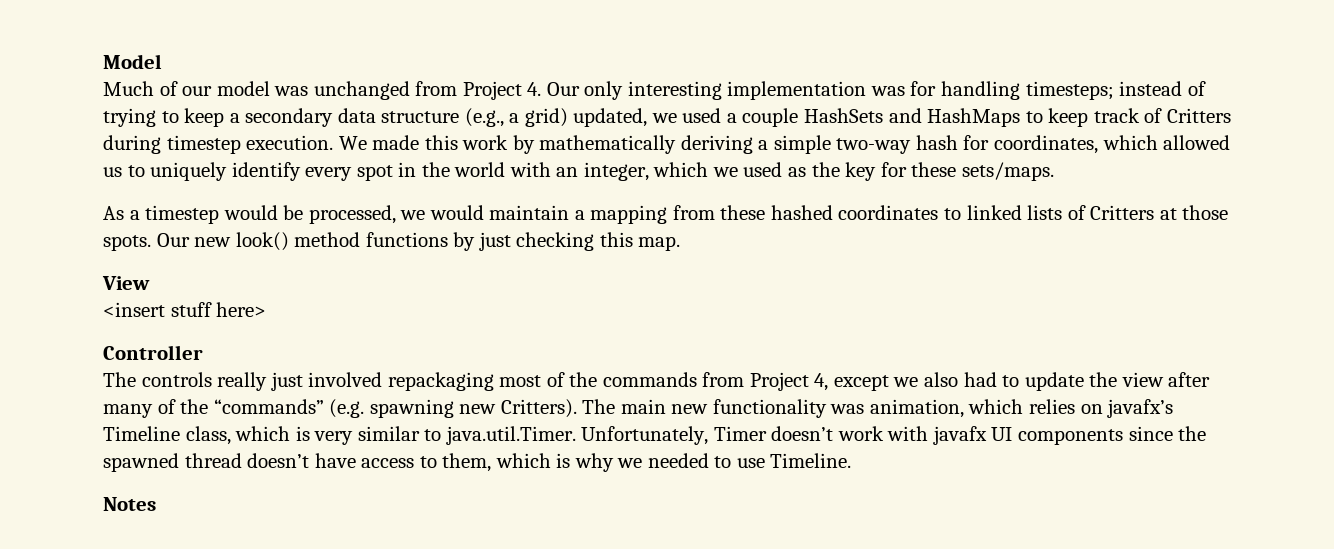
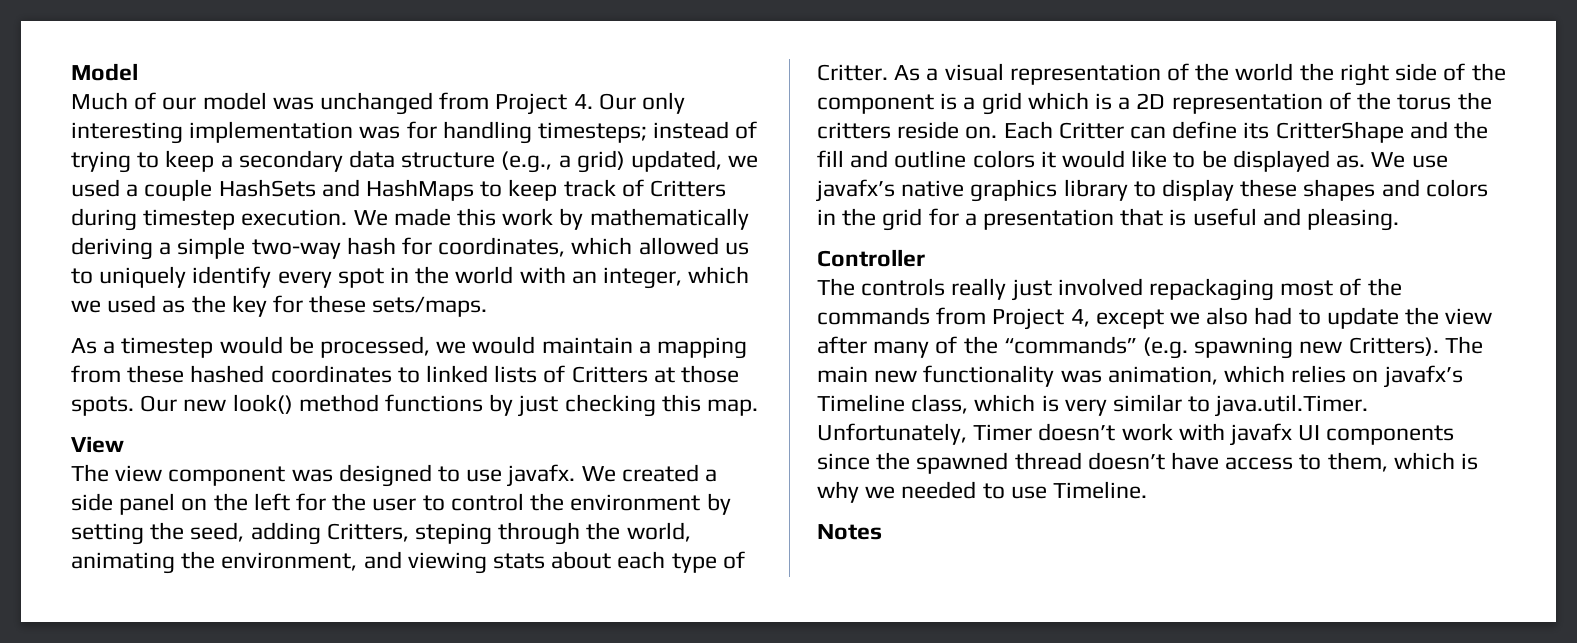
[103,302,267,317] <insert stuff here> -> [71,464,718,487] [71,493,731,515] [71,522,691,545] [71,551,745,574] [817,63,1506,86] [817,92,1492,115] [817,121,1489,143] [817,150,1448,172] [816,179,1488,202] [817,208,1400,231] The view component was designed to use javafx. We created a side panel on the left for the user to control the environment by setting the seed, adding Critters, steping through the world, animating the environment, and viewing stats about each type of Critter. As a visual representation of the world the right side of the component is a grid which is a 2D representation of the torus the critters reside on. Each Critter can define its CritterShape and the fill and outline colors it would like to be displayed as. We use javafx’s native graphics library to display these shapes and colors in the grid for a presentation that is useful and pleasing.

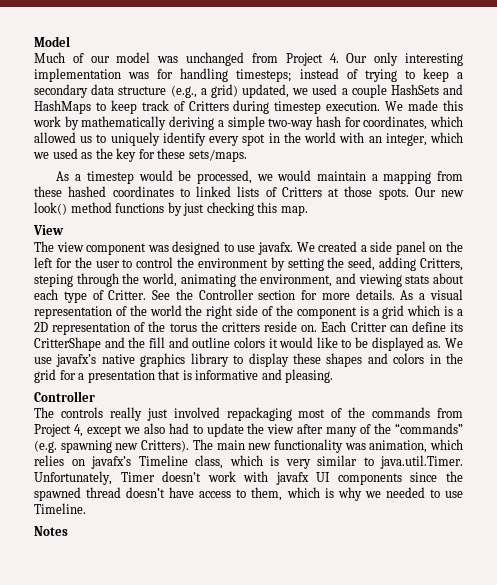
(888, 72) none -> [152,289,395,300] See the Controller section for more details.
[1192,208,1257,226] useful -> [195,370,259,380] informative

